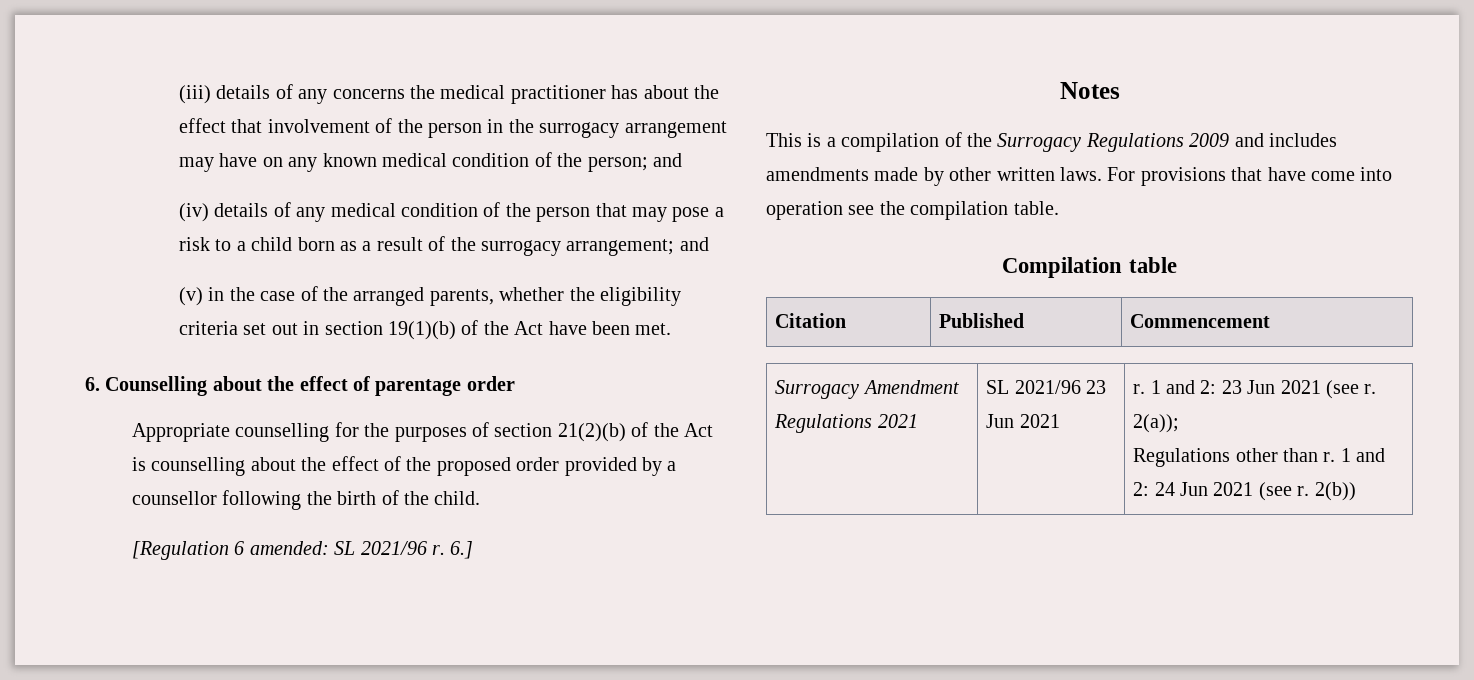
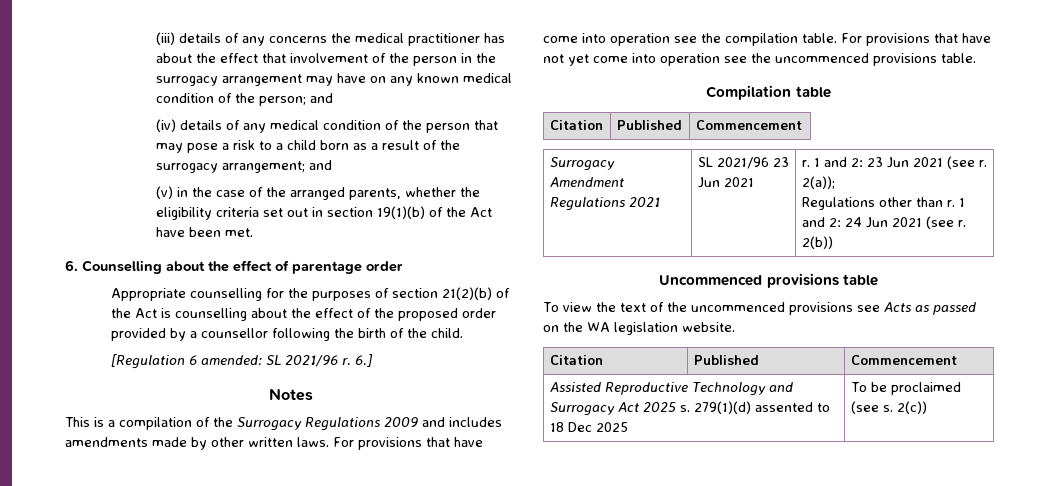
(1059, 208) none -> [841,33,991,46] [543,53,976,66] For provisions that have not yet come into operation see the uncommenced provisions table.
(1356, 491) none -> [659,273,878,288] [543,302,976,315] [543,322,735,335] [549,355,603,365] [693,355,759,365] [850,355,957,365] [549,382,793,396] [549,401,830,416] [549,422,628,432] [850,382,961,395] [850,401,927,414] // Uncommenced provisions table // To view the text of the uncommenced provisions see Acts as passed on the WA legislation website. // Citation | Published | Commencement // Assisted Reproductive Technology and Surrogacy Act 2025 s. 279(1)(d) assented to 18 Dec 2025 | To be proclaimed (see s. 2(c))

